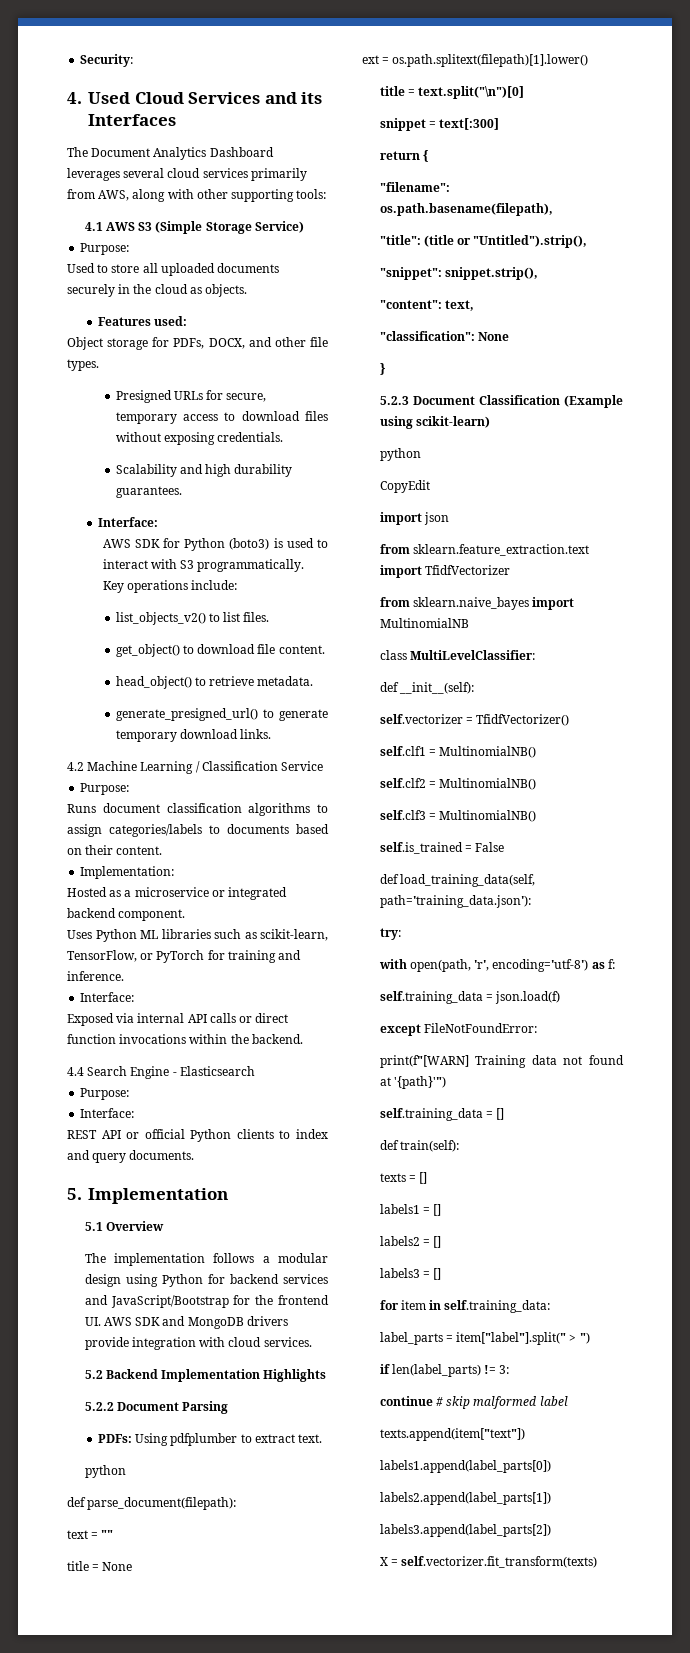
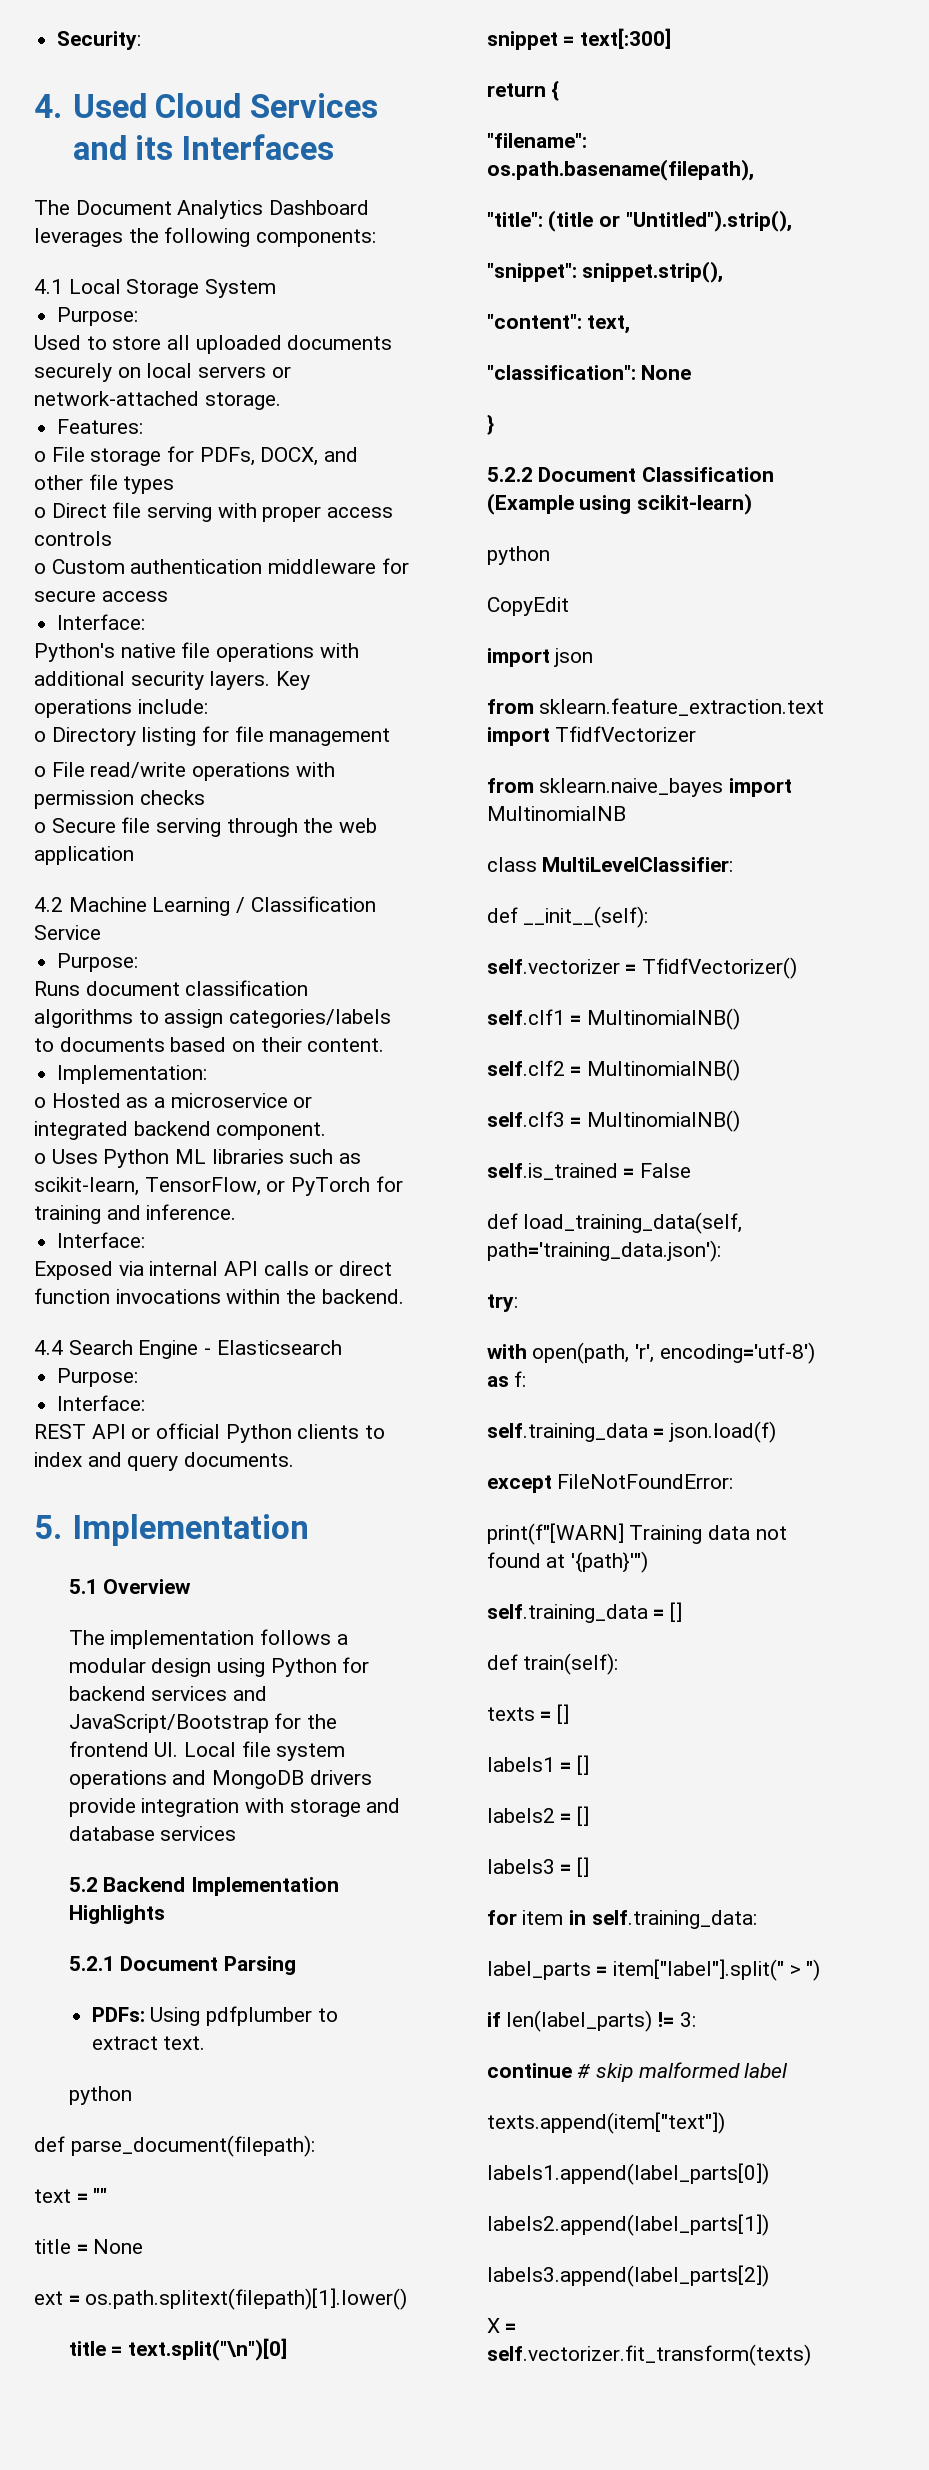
[123,168,307,181] [67,189,327,202] [84,221,304,234] several cloud services primarily from AWS, along with other supporting tools: // 4.1 AWS S3 (Simple Storage Service) -> [128,227,377,247] [34,279,277,298] the following components: // 4.1 Local Storage System
[118,284,248,297] [97,316,188,326] [67,337,103,350] in the cloud as objects. // Features used: // Object -> [117,363,291,378] [34,391,281,410] [57,419,144,434] [34,447,85,462] on local servers or network-attached storage. // Features: // o File
[67,359,99,371] [115,390,267,403] [115,411,328,424] [115,432,284,445] [115,464,293,477] [115,486,182,498] [97,517,158,527] [102,538,328,551] [102,559,305,572] [102,580,238,593] [115,612,270,625] [115,644,325,657] [115,676,314,689] [115,708,328,721] [115,729,272,742] types. // Presigned URLs for secure, temporary access to download files without exposing credentials. // Scalability and high durability guarantees. // Interface: // AWS SDK for Python (boto3) is used to interact with S3 programmatically. Key operations include: // list_objects_v2() to list files. // get_object() to download file content. // head_object() to retrieve metadata. // generate_presigned_url() to generate temporary download links. -> [123,476,175,494] [34,502,394,522] [34,531,112,546] [34,558,409,574] [34,590,168,602] [57,614,146,630] [34,642,359,662] [34,671,311,690] [34,699,208,718] [34,726,391,746] [34,762,335,781] [34,790,205,809] [34,817,378,837] [34,846,134,865] types // o Direct file serving with proper access controls // o Custom authentication middleware for secure access // Interface: // Python's native file operations with additional security layers. Key operations include: // o Directory listing for file management // o File read/write operations with permission checks // o Secure file serving through the web application
(175, 872) none -> [34,1097,46,1108] o
(186, 915) none -> [34,1153,46,1164] o
[104,1317,161,1326] AWS SDK -> [183,1741,346,1761] [68,1770,167,1789] Local file system operations
[228,1337,312,1347] cloud services. -> [289,1798,401,1817] [68,1826,237,1841] storage and database services
[84,1402,114,1411] 5.2.2 -> [68,1956,115,1971] 5.2.1
[379,396,409,405] 5.2.3 -> [486,467,533,482] 5.2.2

